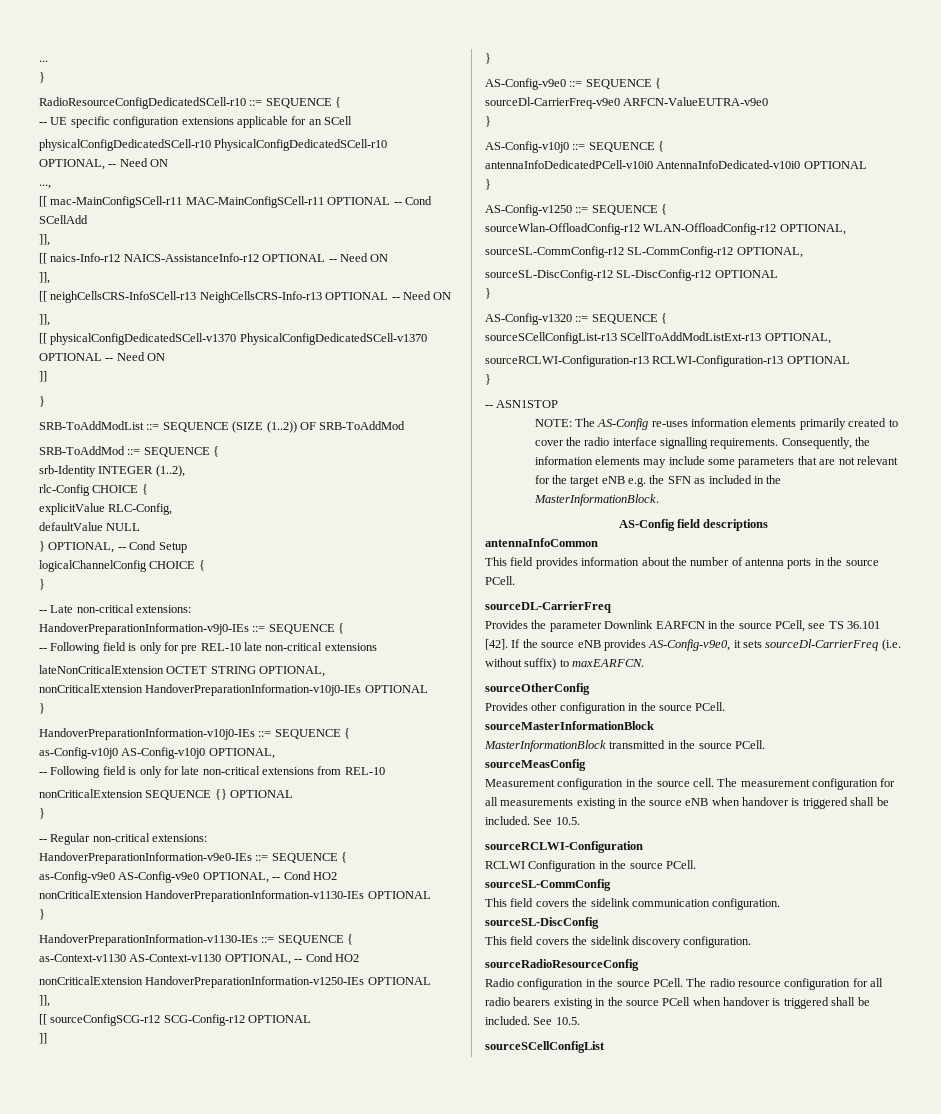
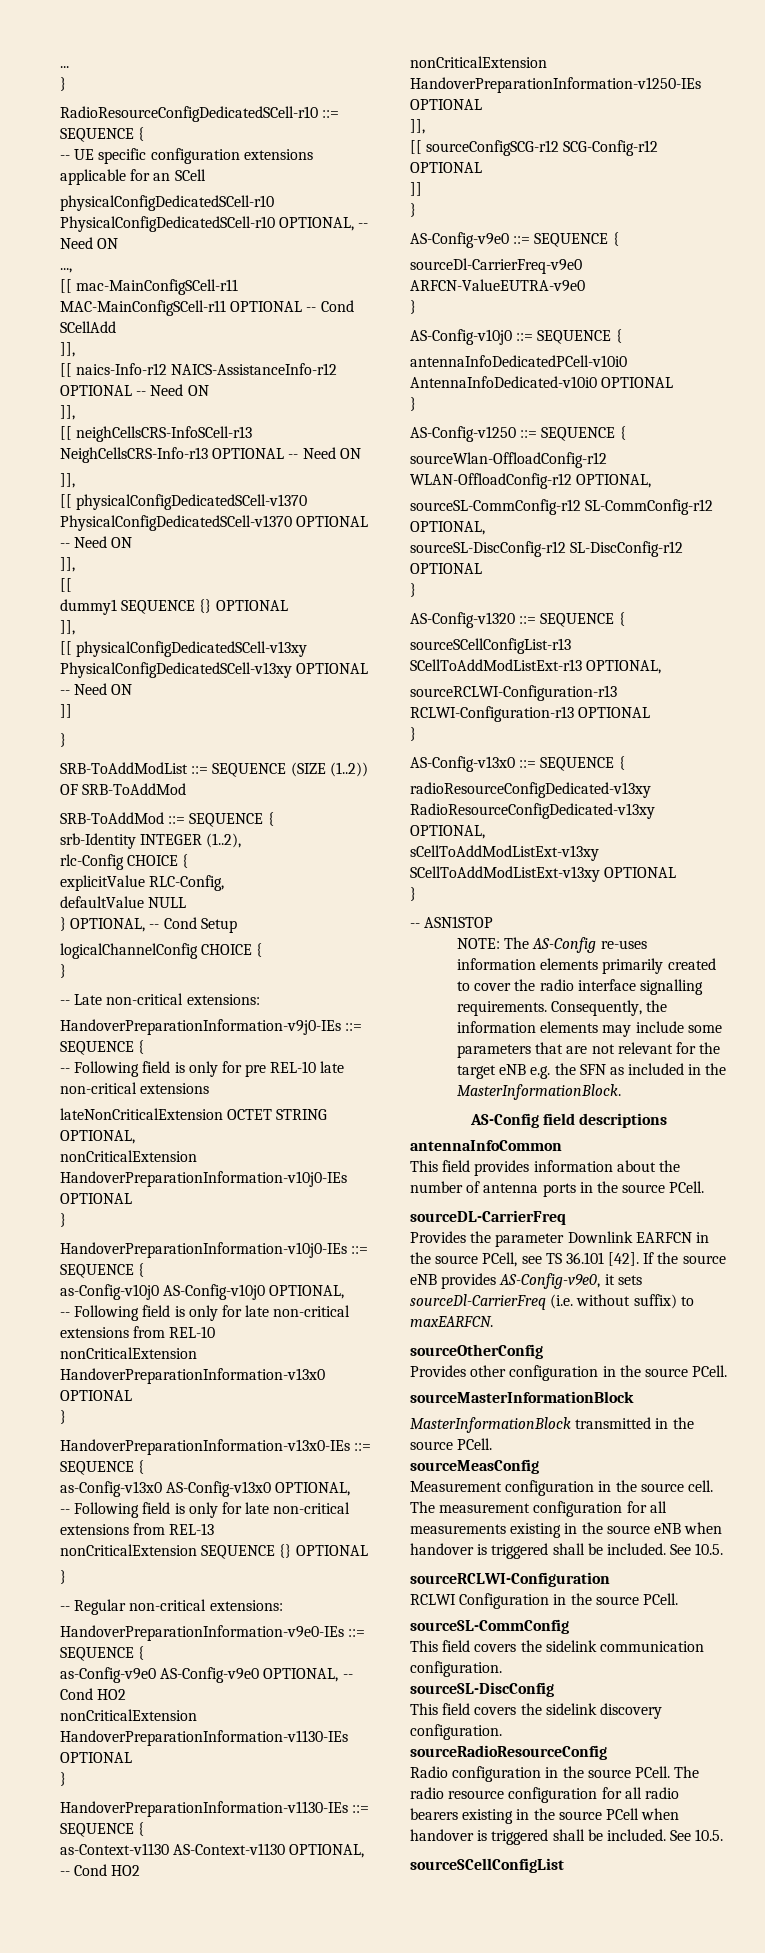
(166, 357) none -> [60,557,75,572] [60,578,72,592] [60,599,288,615] [60,620,75,635] [60,641,308,657] [60,662,369,678] [60,683,133,695] // ]], // [[ // dummy1 SEQUENCE {} OPTIONAL // ]], // [[ physicalConfigDedicatedSCell-v13xy PhysicalConfigDedicatedSCell-v13xy OPTIONAL -- Need ON
(385, 771) none -> [60,1347,197,1359] [60,1368,325,1384] [60,1390,132,1401] [60,1410,66,1424] [60,1439,372,1455] [60,1460,145,1475] [60,1481,351,1497] [60,1502,351,1518] [60,1523,215,1535] // nonCriticalExtension HandoverPreparationInformation-v13x0 OPTIONAL // } // HandoverPreparationInformation-v13x0-IEs ::= SEQUENCE { // as-Config-v13x0 AS-Config-v13x0 OPTIONAL, // -- Following field is only for late non-critical extensions from REL-13
(491, 379) none -> [410,756,625,772] [410,782,651,798] [410,803,655,819] [410,825,485,839] [410,845,599,861] [410,866,677,882] [410,887,416,901] // AS-Config-v13x0 ::= SEQUENCE { // radioResourceConfigDedicated-v13xy RadioResourceConfigDedicated-v13xy OPTIONAL, // sCellToAddModListExt-v13xy SCellToAddModListExt-v13xy OPTIONAL // }

